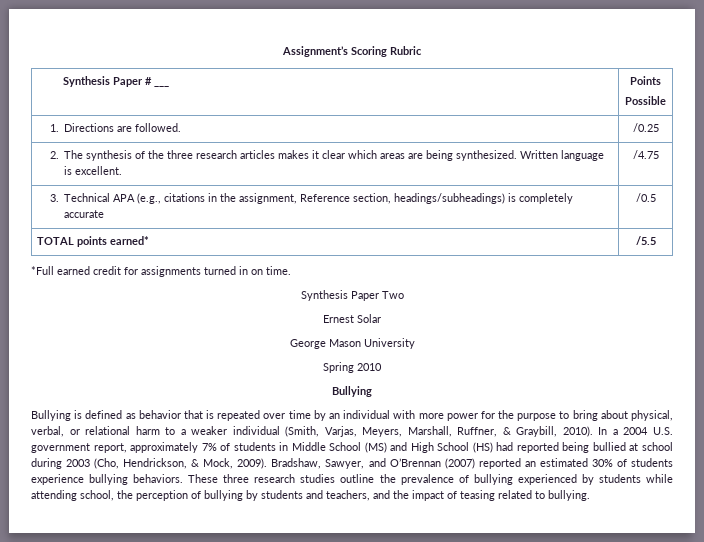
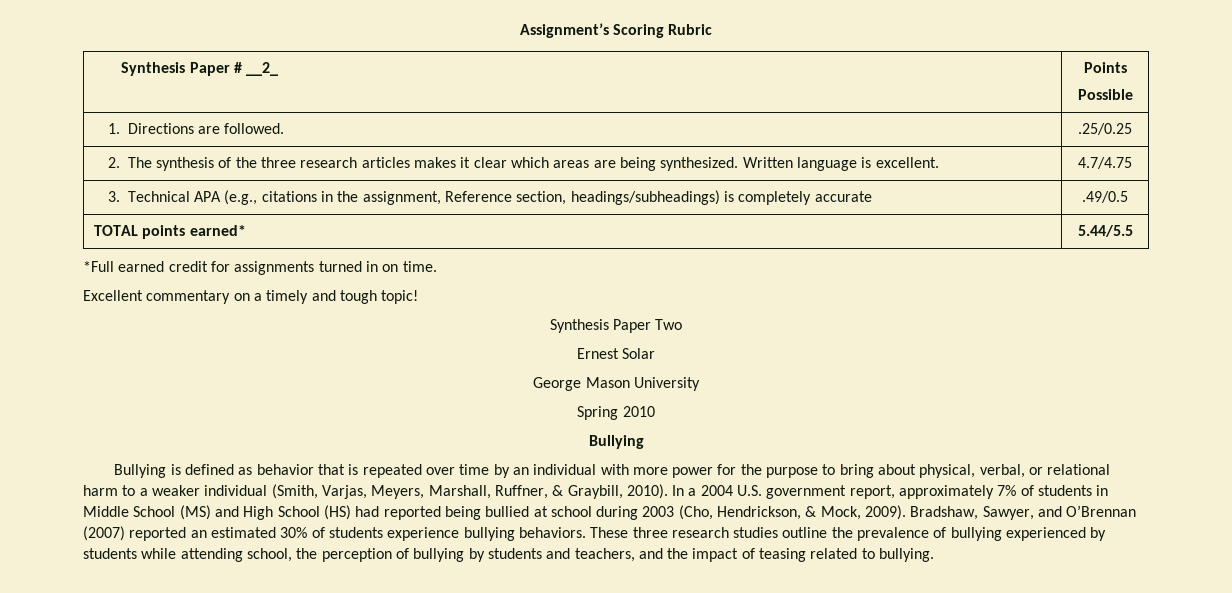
[154,85,170,87] ___ -> [246,62,279,76] __2_
[632,123,659,132] /0.25 -> [1078,123,1132,135] .25/0.25
[632,150,659,159] /4.75 -> [1078,157,1132,169] 4.7/4.75
[635,193,656,202] /0.5 -> [1082,191,1128,203] .49/0.5
[635,236,656,245] /5.5 -> [1077,225,1133,237] 5.44/5.5
(291, 270) none -> [83,290,419,304] // Excellent commentary on a timely and tough topic!

